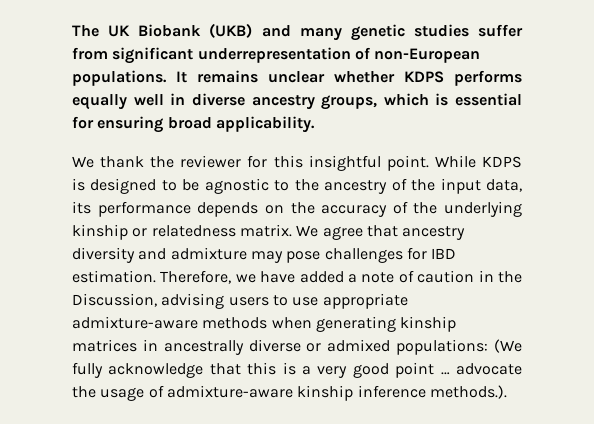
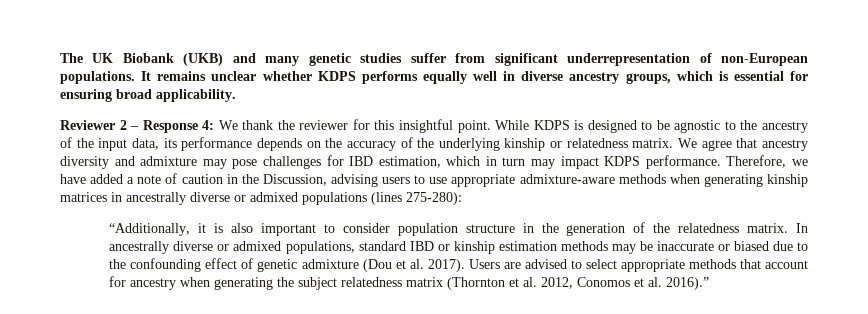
(315, 124) none -> [60,120,215,133] Reviewer 2 – Response 4:
[72,270,156,283] estimation. -> [378,155,721,169] estimation, which in turn may impact KDPS performance.
[396,339,522,355] [72,362,522,378] [72,385,507,401] populations: (We fully acknowledge that this is a very good point … advocate the usage of admixture-aware kinship inference methods.). -> [302,192,462,205] [109,222,808,236] [109,241,808,254] [109,258,808,272] [109,276,710,290] populations (lines 275-280): // “Additionally, it is also important to consider population structure in the generation of the relatedness matrix. In ancestrally diverse or admixed populations, standard IBD or kinship estimation methods may be inaccurate or biased due to the confounding effect of genetic admixture (Dou et al. 2017). Users are advised to select appropriate methods that account for ancestry when generating the subject relatedness matrix (Thornton et al. 2012, Conomos et al. 2016).”

